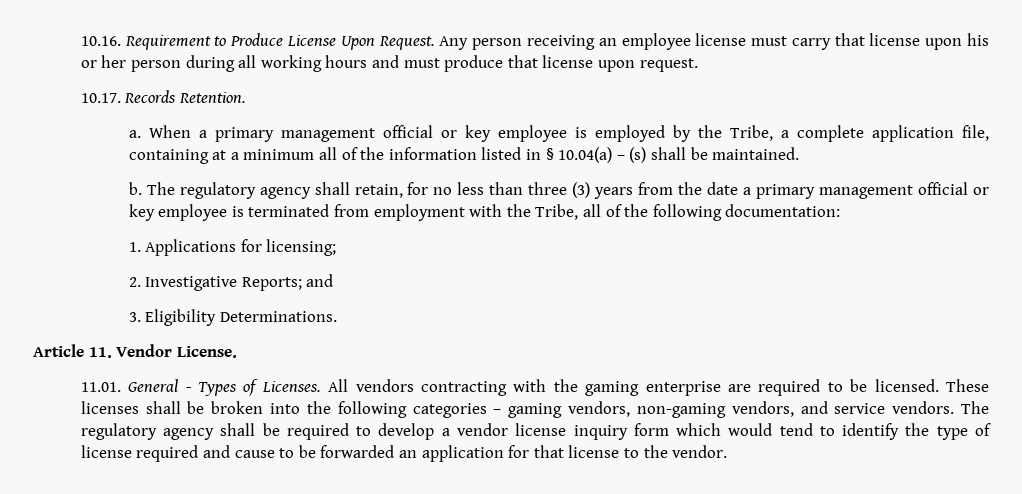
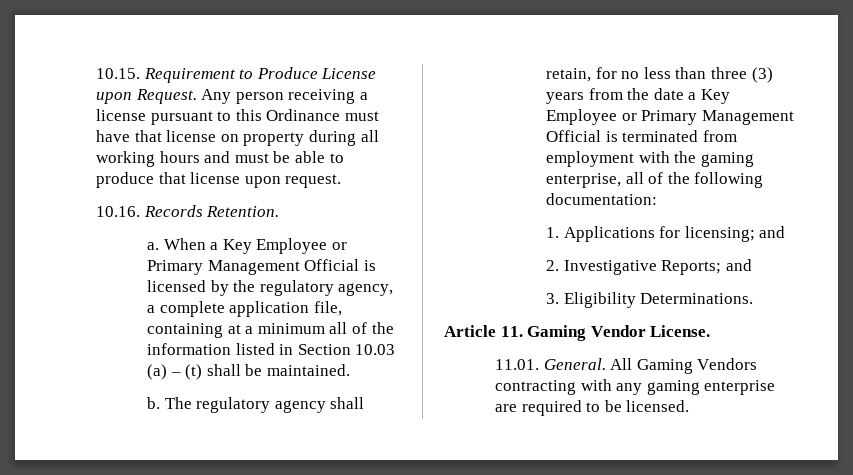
[80,36,121,46] 10.16. -> [95,68,140,79] 10.15.
[340,36,375,50] Upon -> [95,92,132,104] upon
[598,33,990,50] [80,55,182,72] an employee license must carry that license upon his or her person -> [359,92,368,100] [95,109,379,125] [95,130,305,146] a license pursuant to this Ordinance must have that license on property
(440, 63) none -> [273,151,344,163] be able to
[80,93,121,103] 10.17. -> [95,206,140,217] 10.16.
[214,125,773,142] primary management official or key employee is employed by the Tribe, -> [222,238,347,254] [146,259,376,275] [146,280,394,296] Key Employee or Primary Management Official is licensed by the regulatory agency,
[545,147,647,163] § 10.04(a) – (s) -> [297,344,396,355] [146,364,203,380] Section 10.03 (a) – (t)
[756,182,990,199] [128,204,228,221] primary management official or key employee -> [700,89,730,104] [545,109,794,125] [545,130,601,142] Key Employee or Primary Management Official
[535,204,579,220] Tribe, -> [700,152,754,167] [545,173,621,188] gaming enterprise,
(337, 247) none -> [759,226,786,238] and
(112, 352) none -> [527,325,587,341] Gaming
[128,379,414,396] General - Types of Licenses. All vendors -> [543,358,758,374] General. All Gaming Vendors
[553,379,578,392] the -> [616,383,643,395] any
[945,379,989,392] [80,401,989,418] [80,423,991,440] [80,445,728,462] These licenses shall be broken into the following categories – gaming vendors, non-gaming vendors, and service vendors. The regulatory agency shall be required to develop a vendor license inquiry form which would tend to identify the type of license required and cause to be forwarded an application for that license to the vendor. -> (690, 406) none

